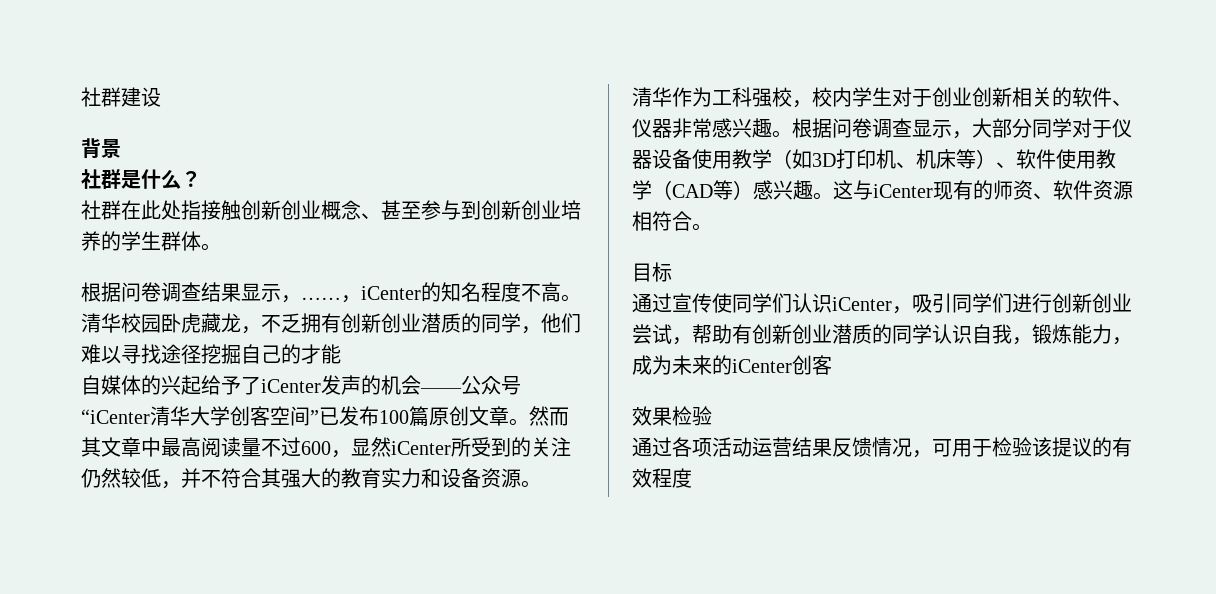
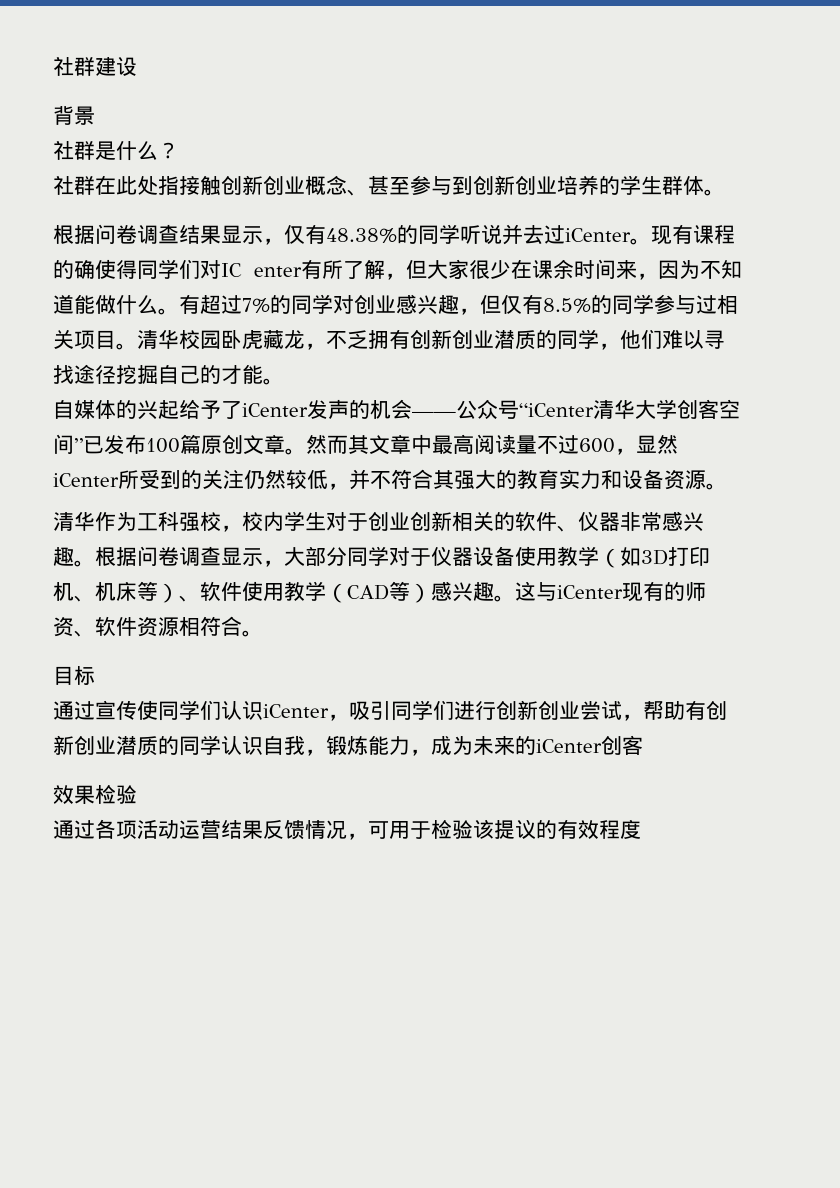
[301,282,561,303] ……，iCenter的知名程度不高 -> [284,224,735,245] [53,259,742,280] [53,294,738,315] [53,329,116,349] 仅有48.38%的同学听说并去过iCenter。现有课程的确使得同学们对IC enter有所了解，但大家很少在课余时间来，因为不知道能做什么。有超过7%的同学对创业感兴趣，但仅有8.5%的同学参与过相关项目
(341, 354) none -> [263,378,284,385] 。

